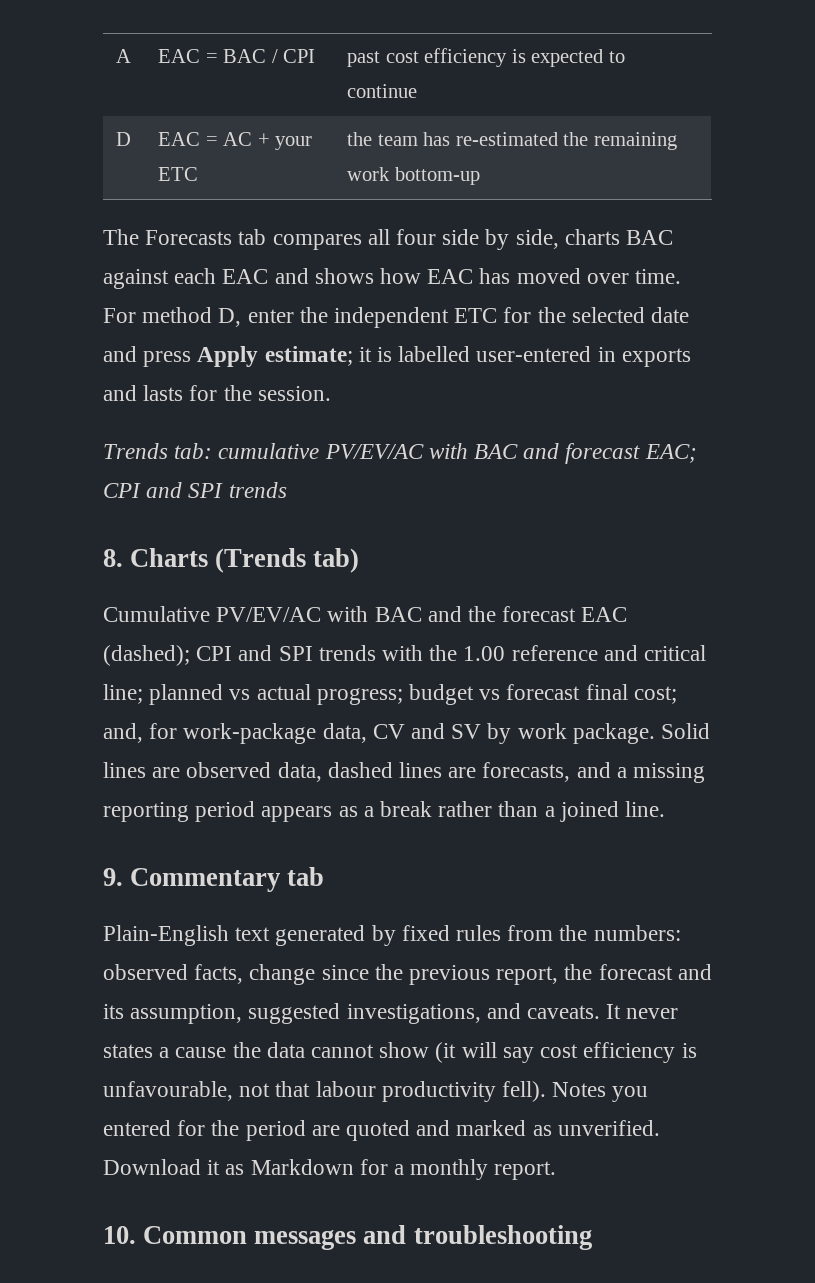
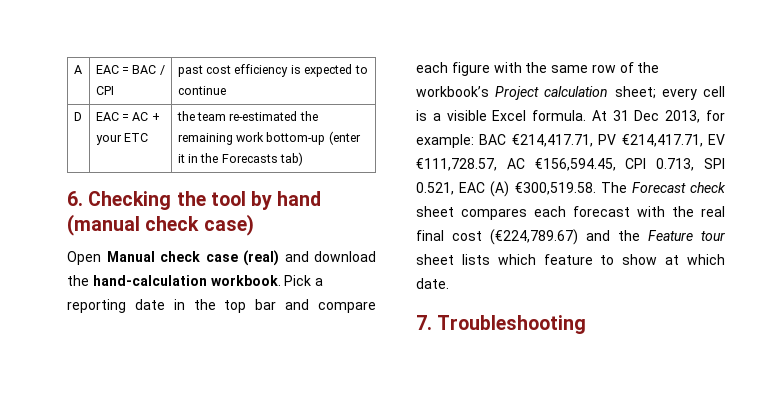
[423,132,451,146] has -> (227, 116) none
[103,229,674,250] [103,268,682,289] [103,307,690,328] [103,346,691,367] [103,385,331,401] [103,443,697,464] [103,482,287,498] [103,548,360,573] [103,606,628,622] [103,645,707,666] [103,684,677,705] [103,723,711,744] [103,762,706,783] [103,801,666,822] [103,867,325,892] [103,925,681,946] [103,964,712,985] [103,1003,679,1024] [103,1042,697,1063] [103,1081,649,1102] [103,1120,660,1141] [103,1159,557,1180] [103,1225,592,1250] // The Forecasts tab compares all four side by side, charts BAC against each EAC and shows how EAC has moved over time. For method D, enter the independent ETC for the selected date and press Apply estimate; it is labelled user-entered in exports and lasts for the session. // Trends tab: cumulative PV/EV/AC with BAC and forecast EAC; CPI and SPI trends // 8. Charts (Trends tab) // Cumulative PV/EV/AC with BAC and the forecast EAC (dashed); CPI and SPI trends with the 1.00 reference and critical line; planned vs actual progress; budget vs forecast final cost; and, for work-package data, CV and SV by work package. Solid lines are observed data, dashed lines are forecasts, and a missing reporting period appears as a break rather than a joined line. // 9. Commentary tab // Plain-English text generated by fixed rules from the numbers: observed facts, change since the previous report, the forecast and its assumption, suggested investigations, and caveats. It never states a cause the data cannot show (it will say cost efficiency is unfavourable, not that labour productivity fell). Notes you entered for the period are quoted and marked as unverified. Download it as Markdown for a monthly report. // 10. Common messages and troubleshooting -> [328,131,361,145] [177,152,304,166] [67,191,322,210] [67,214,254,236] [67,250,376,266] [67,275,324,286] [67,299,376,313] [416,62,660,76] [416,86,725,100] [416,110,725,123] [416,134,725,148] [416,158,725,171] [416,181,726,197] [416,206,725,220] [416,229,725,245] [416,254,725,265] [416,278,449,289] [416,315,587,334] (enter it in the Forecasts tab) // 6. Checking the tool by hand (manual check case) // Open Manual check case (real) and download the hand-calculation workbook. Pick a reporting date in the top bar and compare each figure with the same row of the workbook’s Project calculation sheet; every cell is a visible Excel formula. At 31 Dec 2013, for example: BAC €214,417.71, PV €214,417.71, EV €111,728.57, AC €156,594.45, CPI 0.713, SPI 0.521, EAC (A) €300,519.58. The Forecast check sheet compares each forecast with the real final cost (€224,789.67) and the Feature tour sheet lists which feature to show at which date. // 7. Troubleshooting

